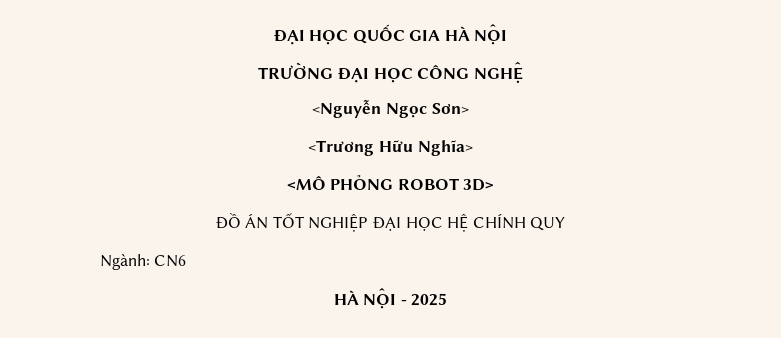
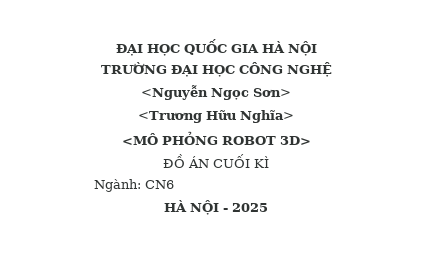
[272,213,566,232] TỐT NGHIỆP ĐẠI HỌC HỆ CHÍNH QUY -> [213,154,269,168] CUỐI KÌ

